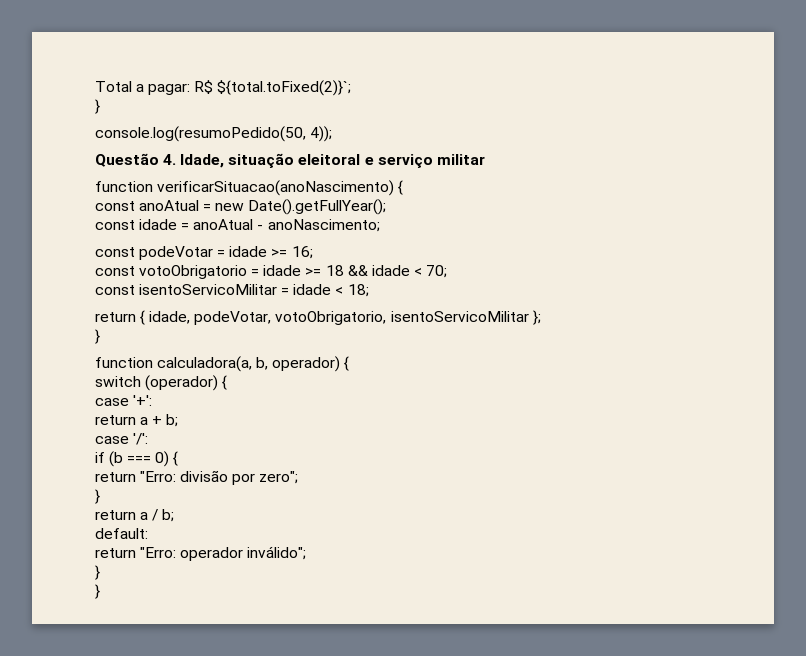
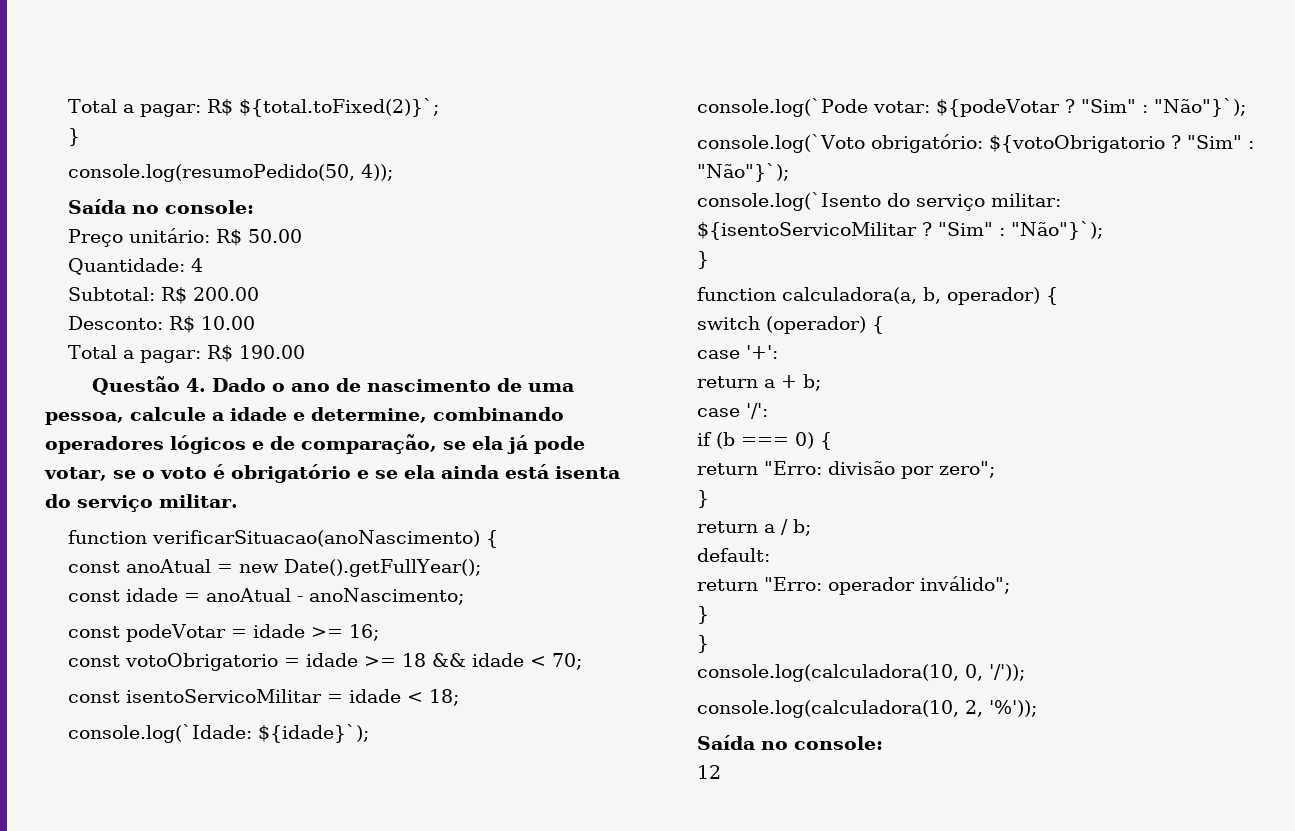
[94,153,486,168] Questão 4. Idade, situação eleitoral e serviço militar -> [68,199,255,214] [68,228,303,247] [68,258,204,275] [68,287,260,304] [68,316,256,333] [68,345,306,363] [91,376,574,395] [45,407,564,425] [45,434,585,454] [44,464,620,483] [45,494,238,512] Saída no console: // Preço unitário: R$ 50.00 // Quantidade: 4 // Subtotal: R$ 200.00 // Desconto: R$ 10.00 // Total a pagar: R$ 190.00 // Questão 4. Dado o ano de nascimento de uma pessoa, calcule a idade e determine, combinando operadores lógicos e de comparação, se ela já pode votar, se o voto é obrigatório e se ela ainda está isenta do serviço militar.
[94,310,541,325] return { idade, podeVotar, votoObrigatorio, isentoServicoMilitar }; -> [68,724,370,743] [697,98,1247,117] [697,134,1255,153] [697,163,790,182] [697,192,1062,211] [697,221,1104,240] console.log(`Idade: ${idade}`); // console.log(`Pode votar: ${podeVotar ? "Sim" : "Não"}`); // console.log(`Voto obrigatório: ${votoObrigatorio ? "Sim" : "Não"}`); // console.log(`Isento do serviço militar: ${isentoServicoMilitar ? "Sim" : "Não"}`);
(100, 591) none -> [697,664,1026,682] [697,700,1038,718] [697,735,884,750] [697,765,722,779] // console.log(calculadora(10, 0, '/')); // console.log(calculadora(10, 2, '%')); // Saída no console: // 12

